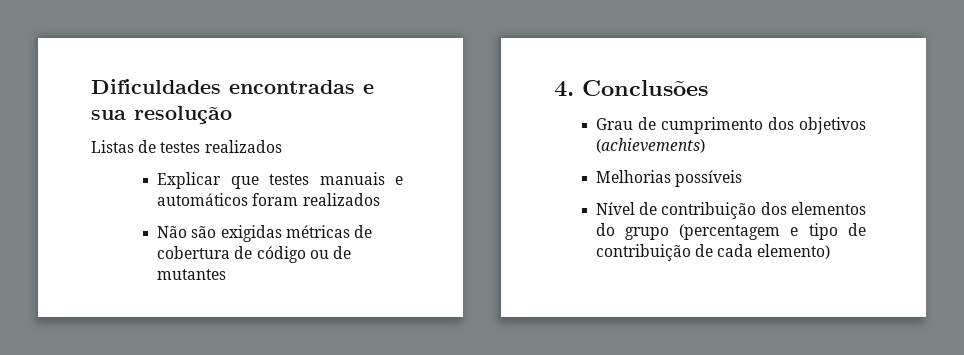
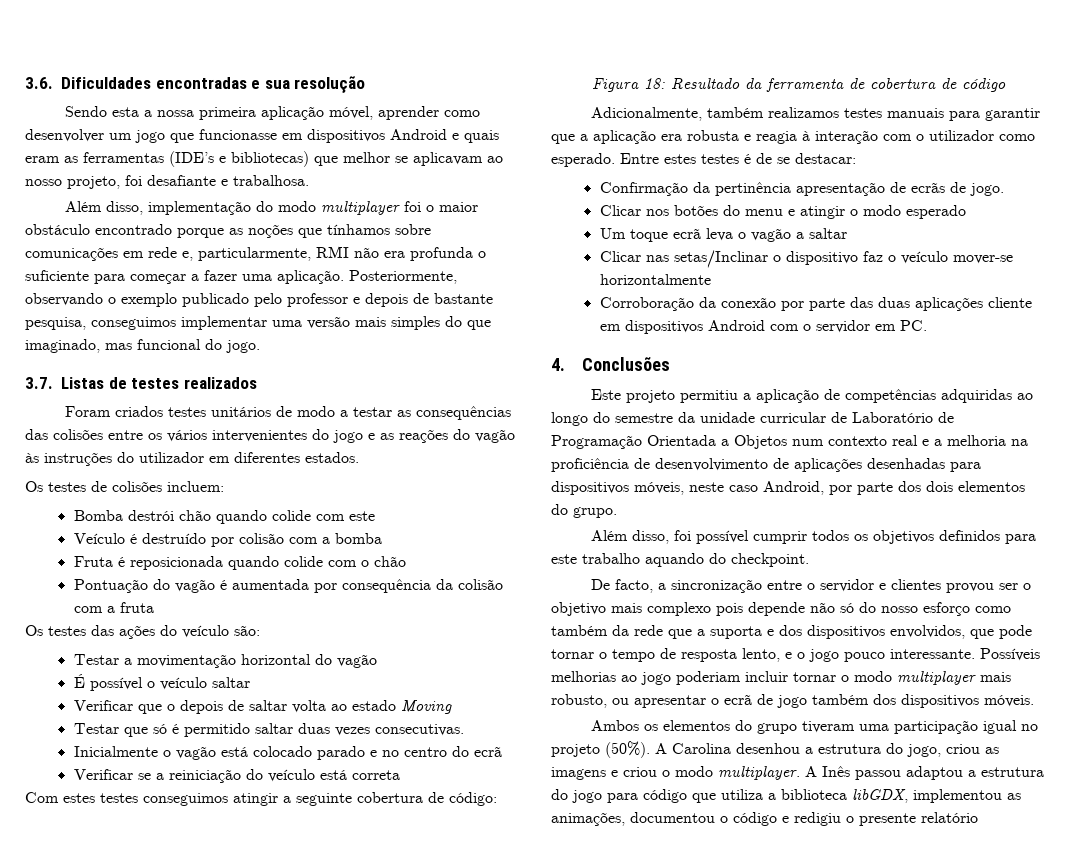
(91, 86) none -> [25,77,53,89] 3.6.
[91,140,282,153] [157,172,403,189] [157,193,380,206] [157,225,372,242] [157,246,351,263] [157,269,227,280] [554,80,708,97] [595,117,866,134] [595,138,705,153] [595,170,742,187] [595,202,866,219] [595,223,866,240] [595,244,831,261] Listas de testes realizados // Explicar que testes manuais e automáticos foram realizados // Não são exigidas métricas de cobertura de código ou de mutantes // 4. Conclusões // Grau de cumprimento dos objetivos (achievements) // Melhorias possíveis // Nível de contribuição dos elementos do grupo (percentagem e tipo de contribuição de cada elemento) -> [65,106,481,120] [25,129,499,143] [25,151,503,167] [25,175,309,189] [65,201,479,215] [25,224,431,238] [25,246,486,261] [25,270,457,284] [25,293,493,307] [25,316,491,330] [25,339,260,353] [25,377,257,389] [65,406,512,420] [25,429,515,443] [25,452,359,466] [25,481,224,492] [73,510,375,524] [73,533,382,547] [73,556,406,570] [73,579,503,593] [73,602,154,613] [25,625,260,639] [73,654,377,668] [73,674,250,691] [73,700,452,714] [73,723,464,737] [73,746,502,760] [73,769,400,783] [25,792,497,806] [592,78,1006,92] [591,107,1041,121] [551,130,1035,144] [551,153,856,167] [599,182,1004,196] [599,205,966,219] [599,228,847,242] [599,250,1013,268] [599,274,711,285] [599,297,1032,311] [599,320,927,334] [551,357,671,371] [591,389,1034,403] [551,412,954,426] [551,435,1028,449] [551,458,981,472] [551,481,1025,495] [551,504,617,518] [591,530,1037,544] [551,553,809,567] [591,579,1032,593] [551,602,1011,616] [551,625,1032,639] [551,648,1040,662] [551,671,1011,685] [551,694,1034,708] [591,720,1039,734] [551,741,999,758] [551,766,1044,780] [551,789,1021,803] [551,812,978,826] Sendo esta a nossa primeira aplicação móvel, aprender como desenvolver um jogo que funcionasse em dispositivos Android e quais eram as ferramentas (IDE’s e bibliotecas) que melhor se aplicavam ao nosso projeto, foi desafiante e trabalhosa. // Além disso, implementação do modo multiplayer foi o maior obstáculo encontrado porque as noções que tínhamos sobre comunicações em rede e, particularmente, RMI não era profunda o suficiente para começar a fazer uma aplicação. Posteriormente, observando o exemplo publicado pelo professor e depois de bastante pesquisa, conseguimos implementar uma versão mais simples do que imaginado, mas funcional do jogo. // 3.7. Listas de testes realizados // Foram criados testes unitários de modo a testar as consequências das colisões entre os vários intervenientes do jogo e as reações do vagão às instruções do utilizador em diferentes estados. // Os testes de colisões incluem: // Bomba destrói chão quando colide com este // Veículo é destruído por colisão com a bomba // Fruta é reposicionada quando colide com o chão // Pontuação do vagão é aumentada por consequência da colisão com a fruta // Os testes das ações do veículo são: // Testar a movimentação horizontal do vagão // É possível o veículo saltar // Verificar que o depois de saltar volta ao estado Moving // Testar que só é permitido saltar duas vezes consecutivas. // Inicialmente o vagão está colocado parado e no centro do ecrã // Verificar se a reiniciação do veículo está correta // Com estes testes conseguimos atingir a seguinte cobertura de código: // Figura 18: Resultado da ferramenta de cobertura de código // Adicionalmente, também realizamos testes manuais para garantir que a aplicação era robusta e reagia à interação com o utilizador como esperado. Entre estes testes é de se destacar: // Confirmação da pertinência apresentação de ecrãs de jogo. // Clicar nos botões do menu e atingir o modo esperado // Um toque ecrã leva o vagão a saltar // Clicar nas setas/Inclinar o dispositivo faz o veículo mover-se horizontalmente // Corroboração da conexão por parte das duas aplicações cliente em dispositivos Android com o servidor em PC. // 4. Conclusões // Este projeto permitiu a aplicação de competências adquiridas ao longo do semestre da unidade curricular de Laboratório de Programação Orientada a Objetos num contexto real e a melhoria na proficiência de desenvolvimento de aplicações desenhadas para dispositivos móveis, neste caso Android, por parte dos dois elementos do grupo. // Além disso, foi possível cumprir todos os objetivos definidos para este trabalho aquando do checkpoint. // De facto, a sincronização entre o servidor e clientes provou ser o objetivo mais complexo pois depende não só do nosso esforço como também da rede que a suporta e dos dispositivos envolvidos, que pode tornar o tempo de resposta lento, e o jogo pouco interessante. Possíveis melhorias ao jogo poderiam incluir tornar o modo multiplayer mais robusto, ou apresentar o ecrã de jogo também dos dispositivos móveis. // Ambos os elementos do grupo tiveram uma participação igual no projeto (50%). A Carolina desenhou a estrutura do jogo, criou as imagens e criou o modo multiplayer. A Inês passou adaptou a estrutura do jogo para código que utiliza a biblioteca libGDX, implementou as animações, documentou o código e redigiu o presente relatório

